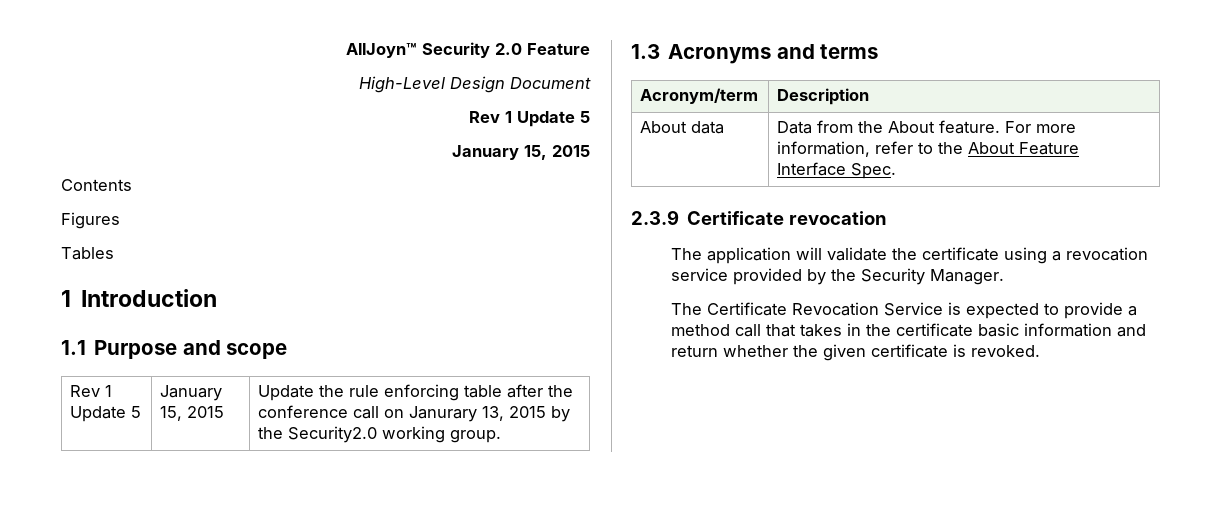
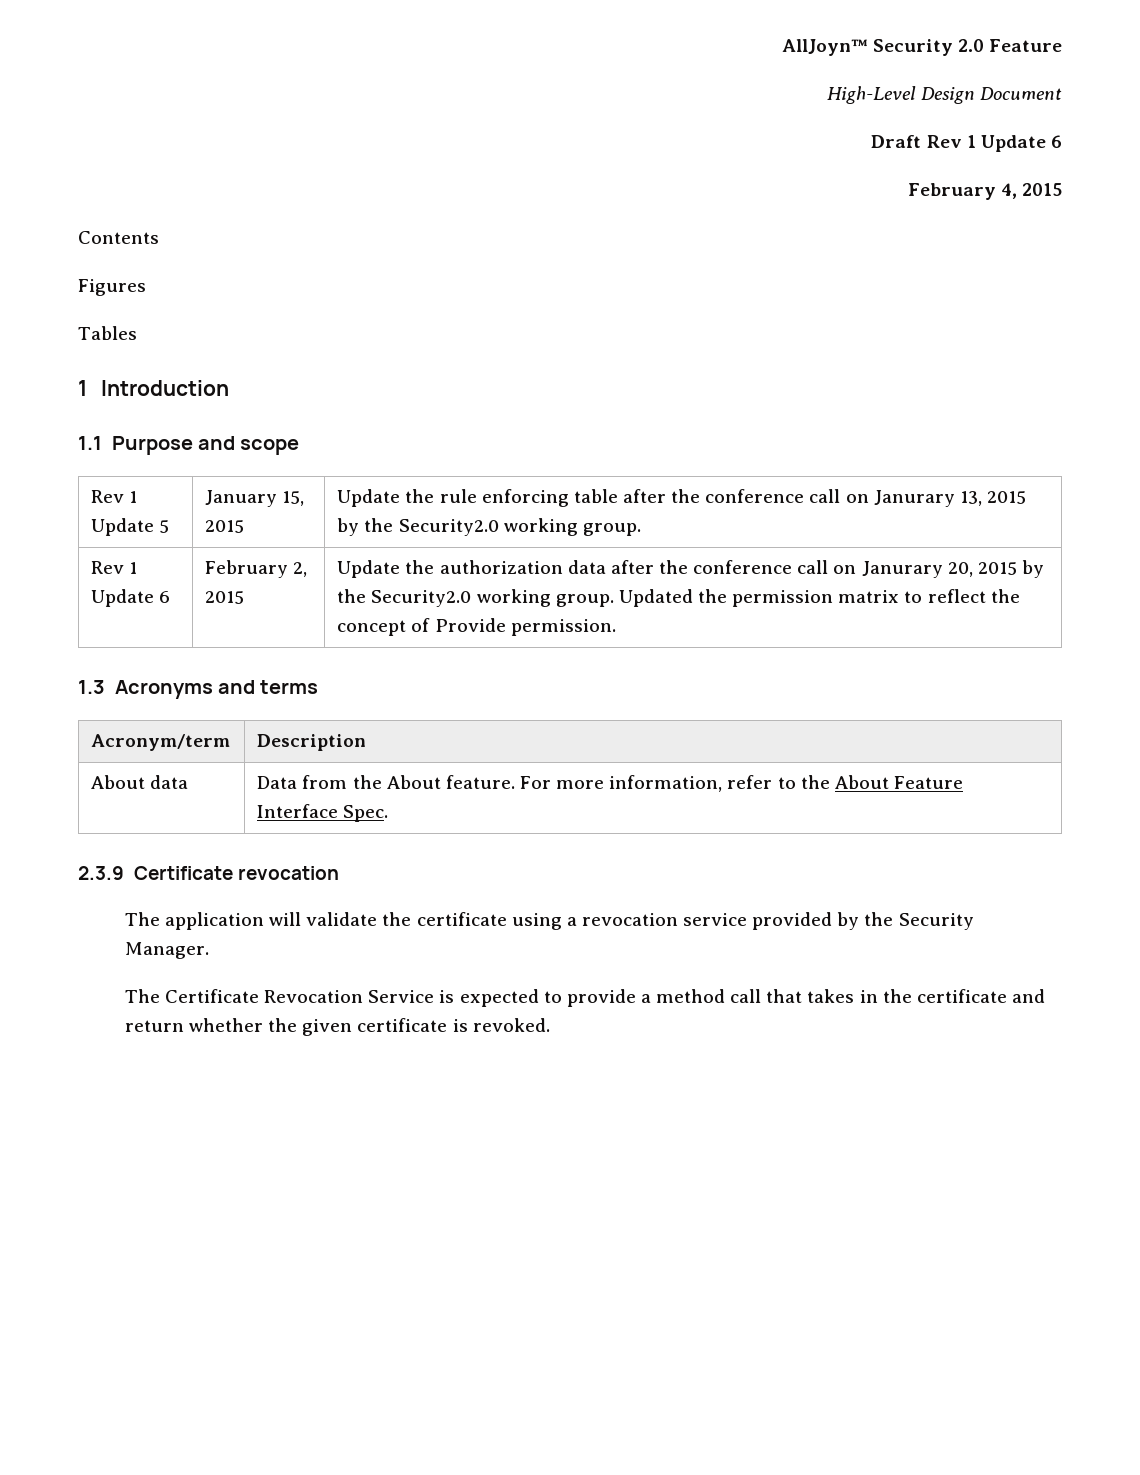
[469,111,590,127] [452,145,547,160] Rev 1 Update 5 // January 15, -> [871,135,1062,152] [907,183,1017,200] Draft Rev 1 Update 6 // February 4,
(502, 436) none -> [91,561,138,574] [91,589,171,607] [205,560,308,578] [205,591,245,604] [337,560,1044,578] [337,589,1020,607] [337,618,616,636] // Rev 1 Update 6 | February 2, 2015 | Update the authorization data after the conference call on Janurary 20, 2015 by the Security2.0 working group. Updated the permission matrix to reflect the concept of Provide permission.
[977,323,1112,337] basic information -> (1007, 996) none

